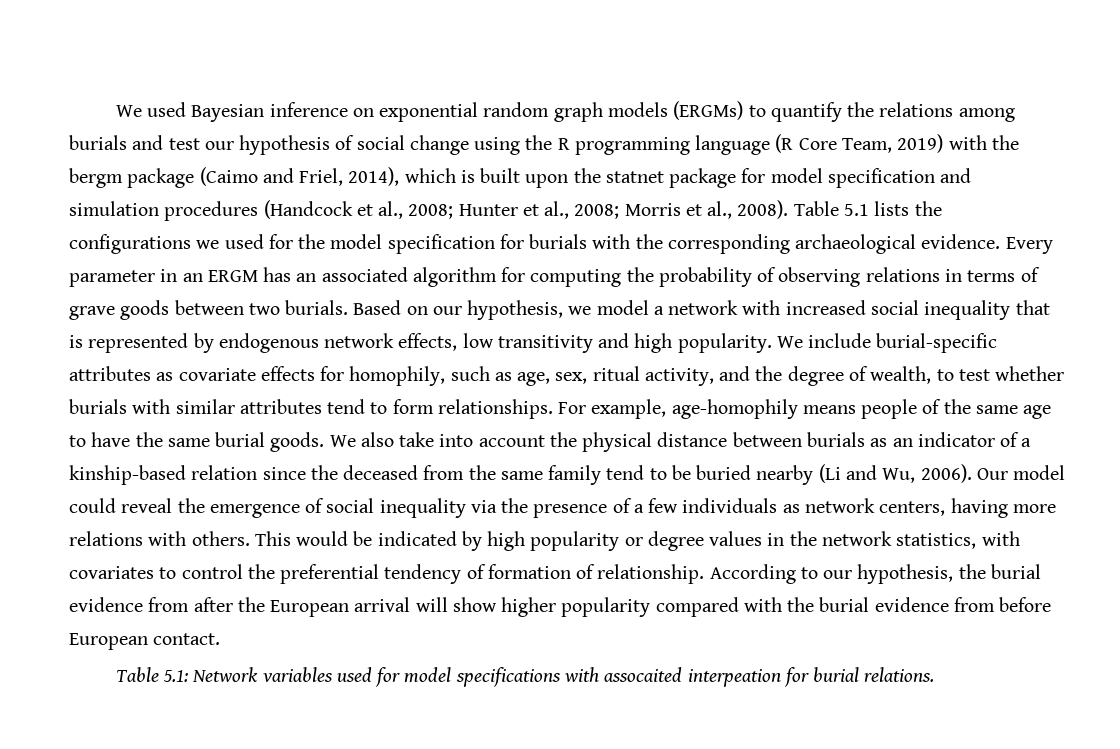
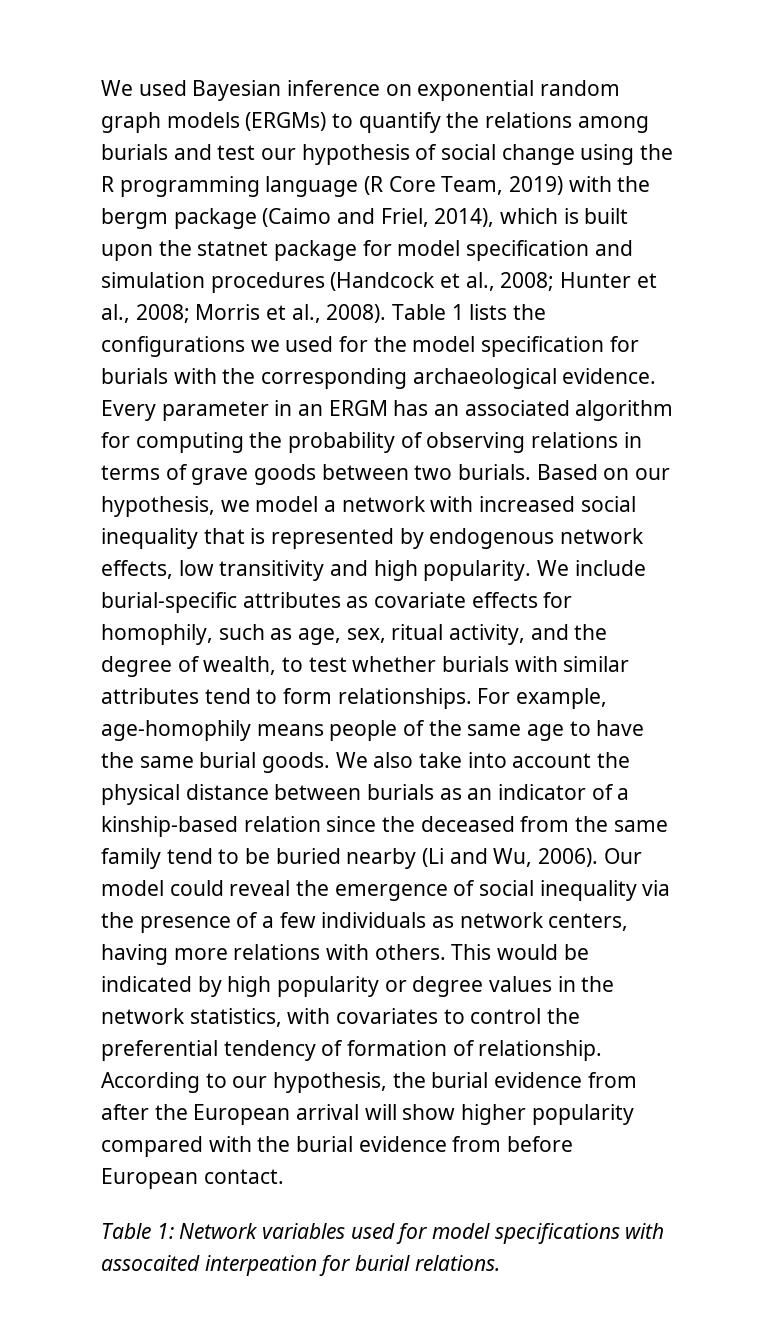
[843,204,869,216] 5.1 -> [451,304,464,320] 1
[163,670,189,682] 5.1: -> [156,1223,174,1239] 1:

